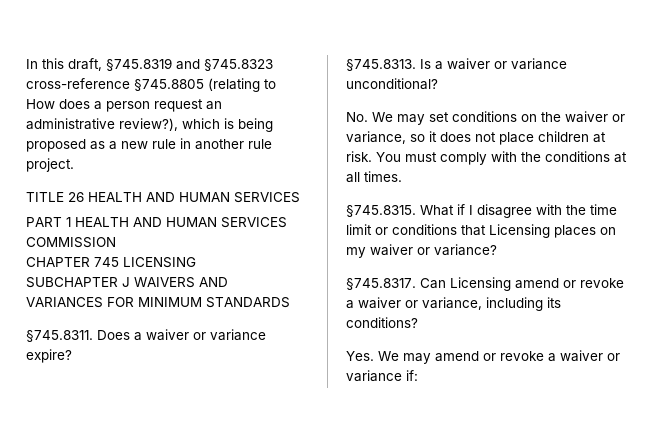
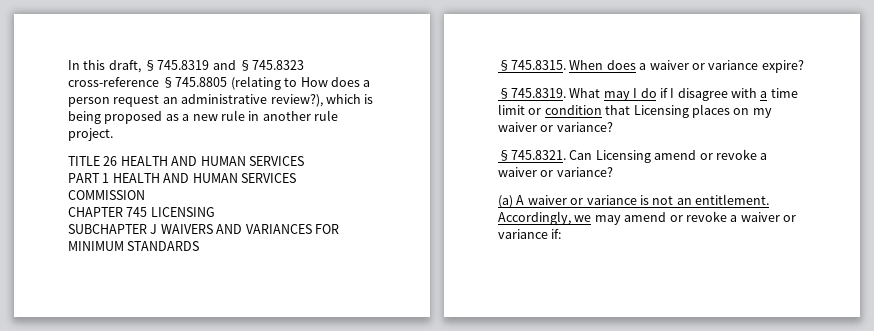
[26,330,130,342] §745.8311. Does -> [498,60,636,71] §745.8315. When does
[346,58,567,71] [346,78,438,90] [346,111,625,125] [346,131,606,145] [346,151,627,165] [346,171,402,183] [346,205,454,217] §745.8313. Is a waiver or variance unconditional? // No. We may set conditions on the waiver or variance, so it does not place children at risk. You must comply with the conditions at all times. // §745.8315. What -> [498,88,657,101] §745.8319. What may I do
[566,205,586,215] the -> [760,91,768,98] a
[392,224,457,235] conditions -> [544,105,602,115] condition
[346,278,416,290] §745.8317. -> [498,150,566,161] §745.8321.
[422,297,561,311] [346,317,418,328] [346,351,399,361] variance, including its conditions? // Yes. We -> [556,167,613,177] [498,194,769,208] [498,211,592,225] variance? // (a) A waiver or variance is not an entitlement. Accordingly, we

